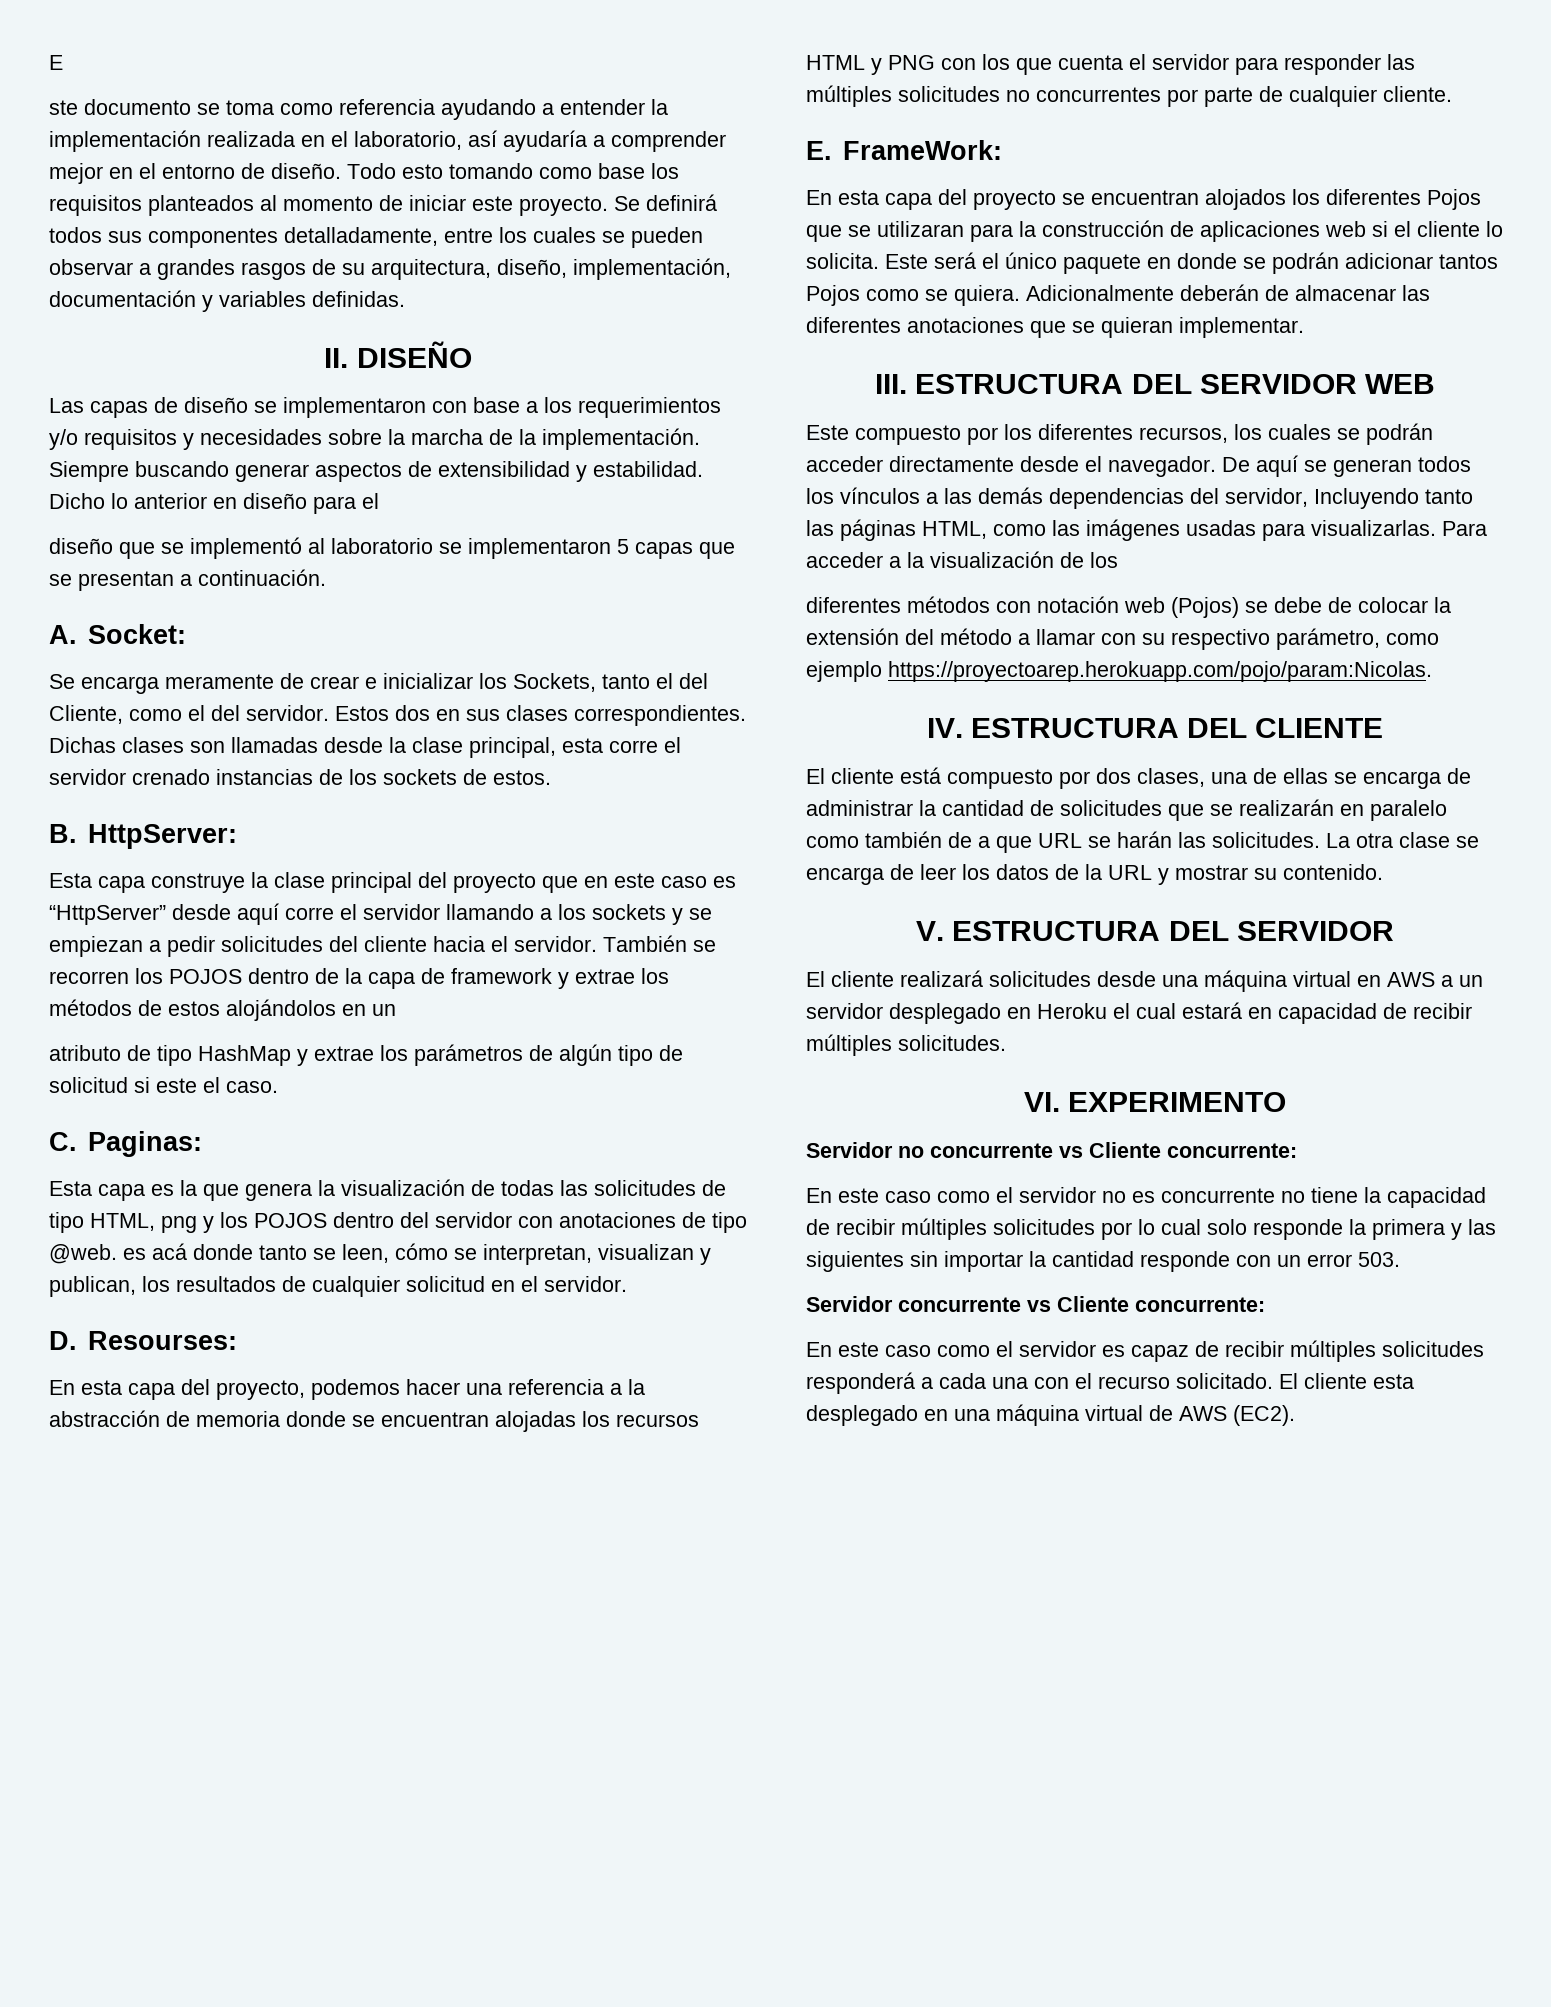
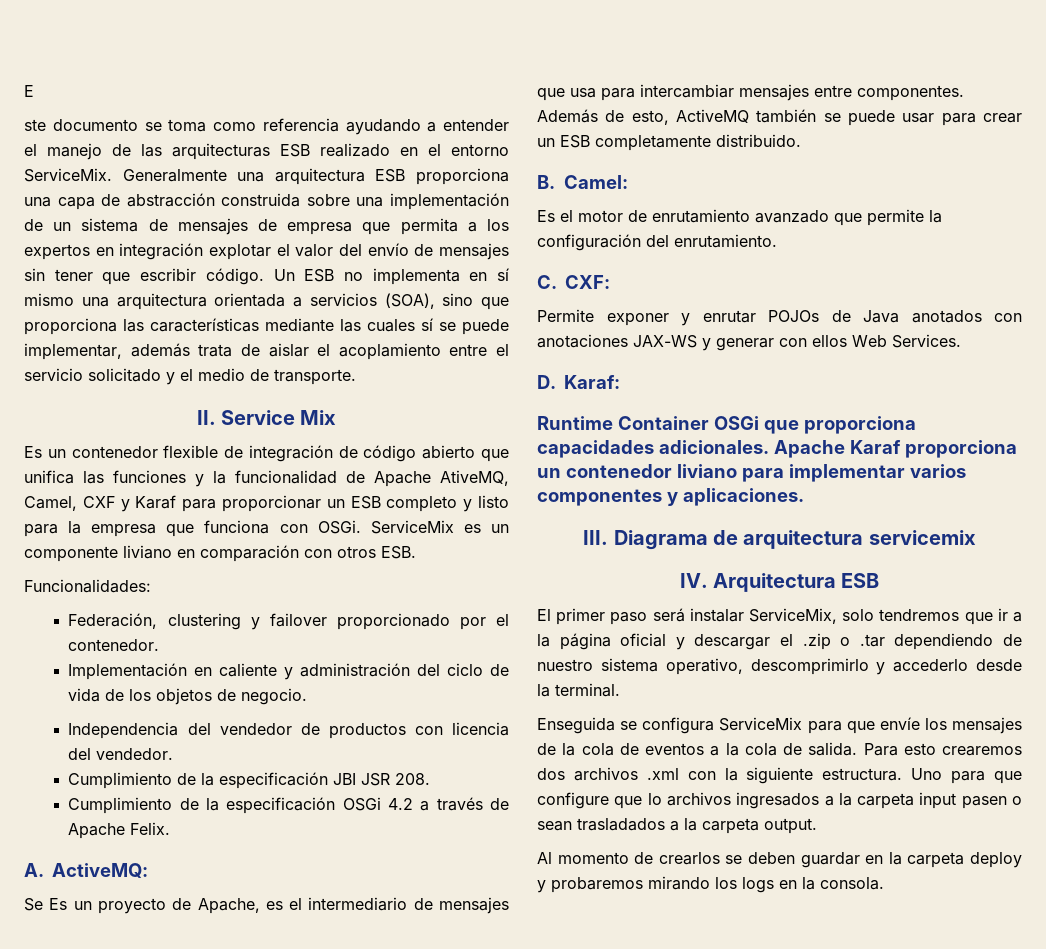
[651,99,668,115] [49,130,726,152] [49,163,679,184] [49,194,717,216] [49,227,703,248] [49,258,731,280] [49,290,405,312] [324,341,472,368] [49,397,721,418] [49,428,700,450] [49,461,703,482] [49,493,379,514] [49,537,735,559] [49,569,326,591] [49,624,186,644] [49,673,708,694] [49,705,746,726] [49,737,681,758] [49,769,551,785] [49,824,237,849] [49,872,736,893] [49,903,712,925] [49,935,716,957] [49,968,669,989] [49,999,396,1021] [49,1044,683,1066] [49,1077,278,1093] [49,1131,202,1157] [49,1179,726,1201] [49,1212,747,1233] [49,1243,711,1265] [49,1276,627,1297] [49,1331,237,1350] [49,1379,645,1400] [49,1410,699,1432] [806,54,1415,75] [806,85,1452,107] [806,140,1002,160] [806,189,1481,210] [806,220,1503,242] [806,252,1498,274] [806,284,1430,306] [806,317,1304,338] [875,374,1435,394] [806,423,1433,445] [806,455,1471,477] [806,487,1473,509] [806,519,1487,541] [806,551,1118,568] [806,596,1451,618] [806,628,1439,650] [806,661,1432,682] [926,718,1384,738] [806,767,1471,789] [806,799,1447,821] [806,831,1479,853] [806,864,1383,885] [916,921,1394,941] [806,970,1483,992] [806,1002,1472,1024] [806,1034,1006,1056] [1023,1092,1287,1112] [806,1142,1297,1158] [806,1187,1486,1208] [806,1218,1496,1240] [806,1251,1400,1272] [806,1296,1265,1312] [806,1340,1484,1362] [806,1372,1414,1394] [806,1404,1295,1426] la implementación realizada en el laboratorio, así ayudaría a comprender mejor en el entorno de diseño. Todo esto tomando como base los requisitos planteados al momento de iniciar este proyecto. Se definirá todos sus componentes detalladamente, entre los cuales se pueden observar a grandes rasgos de su arquitectura, diseño, implementación, documentación y variables definidas. // II. DISEÑO // Las capas de diseño se implementaron con base a los requerimientos y/o requisitos y necesidades sobre la marcha de la implementación. Siempre buscando generar aspectos de extensibilidad y estabilidad. Dicho lo anterior en diseño para el // diseño que se implementó al laboratorio se implementaron 5 capas que se presentan a continuación. // A. Socket: // Se encarga meramente de crear e inicializar los Sockets, tanto el del Cliente, como el del servidor. Estos dos en sus clases correspondientes. Dichas clases son llamadas desde la clase principal, esta corre el servidor crenado instancias de los sockets de estos. // B. HttpServer: // Esta capa construye la clase principal del proyecto que en este caso es “HttpServer” desde aquí corre el servidor llamando a los sockets y se empiezan a pedir solicitudes del cliente hacia el servidor. También se recorren los POJOS dentro de la capa de framework y extrae los métodos de estos alojándolos en un // atributo de tipo HashMap y extrae los parámetros de algún tipo de solicitud si este el caso. // C. Paginas: // Esta capa es la que genera la visualización de todas las solicitudes de tipo HTML, png y los POJOS dentro del servidor con anotaciones de tipo @web. es acá donde tanto se leen, cómo se interpretan, visualizan y publican, los resultados de cualquier solicitud en el servidor. // D. Resourses: // En esta capa del proyecto, podemos hacer una referencia a la abstracción de memoria donde se encuentran alojadas los recursos HTML y PNG con los que cuenta el servidor para responder las múltiples solicitudes no concurrentes por parte de cualquier cliente. // E. FrameWork: // En esta capa del proyecto se encuentran alojados los diferentes Pojos que se utilizaran para la construcción de aplicaciones web si el cliente lo solicita. Este será el único paquete en donde se podrán adicionar tantos Pojos como se quiera. Adicionalmente deberán de almacenar las diferentes anotaciones que se quieran implementar. // III. ESTRUCTURA DEL SERVIDOR WEB // Este compuesto por los diferentes recursos, los cuales se podrán acceder directamente desde el navegador. De aquí se generan todos los vínculos a las demás dependencias del servidor, Incluyendo tanto las páginas HTML, como las imágenes usadas para visualizarlas. Para acceder a la visualización de los // diferentes métodos con notación web (Pojos) se debe de colocar la extensión del método a llamar con su respectivo parámetro, como ejemplo https://proyectoarep.herokuapp.com/pojo/param:Nicolas. // IV. ESTRUCTURA DEL CLIENTE // El cliente está compuesto por dos clases, una de ellas se encarga de administrar la cantidad de solicitudes que se realizarán en paralelo como también de a que URL se harán las solicitudes. La otra clase se encarga de leer los datos de la URL y mostrar su contenido. // V. ESTRUCTURA DEL SERVIDOR // El cliente realizará solicitudes desde una máquina virtual en AWS a un servidor desplegado en Heroku el cual estará en capacidad de recibir múltiples solicitudes. // VI. EXPERIMENTO // Servidor no concurrente vs Cliente concurrente: // En este caso como el servidor no es concurrente no tiene la capacidad de recibir múltiples solicitudes por lo cual solo responde la primera y las siguientes sin importar la cantidad responde con un error 503. // Servidor concurrente vs Cliente concurrente: // En este caso como el servidor es capaz de recibir múltiples solicitudes responderá a cada una con el recurso solicitado. El cliente esta desplegado en una máquina virtual de AWS (EC2). -> [24,143,509,160] [24,168,509,185] [24,193,509,210] [24,218,509,235] [24,243,510,260] [24,268,509,285] [24,293,509,310] [24,318,509,335] [24,343,509,360] [24,368,356,385] [196,410,337,425] [24,445,509,462] [24,470,509,487] [24,495,510,512] [24,520,509,537] [24,545,416,562] [24,579,151,593] [68,613,509,630] [68,639,160,651] [68,663,509,680] [68,688,308,705] [68,722,509,739] [68,748,174,760] [68,772,431,789] [68,797,510,814] [68,822,171,839] [24,863,148,878] [24,897,510,914] [537,84,964,101] [537,109,1022,126] [537,134,801,151] [537,175,628,189] [537,209,942,226] [537,234,777,251] [537,275,610,289] [537,309,1022,326] [537,334,961,351] [537,375,620,389] [537,416,916,434] [537,440,1017,458] [537,464,966,482] [537,488,804,506] [583,530,976,550] [679,573,880,592] [537,608,1022,625] [537,633,1022,650] [537,658,1022,675] [537,683,620,697] [537,717,1022,734] [537,742,1022,756] [537,767,1023,784] [537,792,1023,809] [537,818,817,834] [537,852,1023,868] [537,876,884,893] el manejo de las arquitecturas ESB realizado en el entorno ServiceMix. Generalmente una arquitectura ESB proporciona una capa de abstracción construida sobre una implementación de un sistema de mensajes de empresa que permita a los expertos en integración explotar el valor del envío de mensajes sin tener que escribir código. Un ESB no implementa en sí mismo una arquitectura orientada a servicios (SOA), sino que proporciona las características mediante las cuales sí se puede implementar, además trata de aislar el acoplamiento entre el servicio solicitado y el medio de transporte. // II. Service Mix // Es un contenedor flexible de integración de código abierto que unifica las funciones y la funcionalidad de Apache AtiveMQ, Camel, CXF y Karaf para proporcionar un ESB completo y listo para la empresa que funciona con OSGi. ServiceMix es un componente liviano en comparación con otros ESB. // Funcionalidades: // Federación, clustering y failover proporcionado por el contenedor. // Implementación en caliente y administración del ciclo de vida de los objetos de negocio. // Independencia del vendedor de productos con licencia del vendedor. // Cumplimiento de la especificación JBI JSR 208. // Cumplimiento de la especificación OSGi 4.2 a través de Apache Felix. // A. ActiveMQ: // Se Es un proyecto de Apache, es el intermediario de mensajes que usa para intercambiar mensajes entre componentes. Además de esto, ActiveMQ también se puede usar para crear un ESB completamente distribuido. // B. Camel: // Es el motor de enrutamiento avanzado que permite la configuración del enrutamiento. // C. CXF: // Permite exponer y enrutar POJOs de Java anotados con anotaciones JAX-WS y generar con ellos Web Services. // D. Karaf: // Runtime Container OSGi que proporciona capacidades adicionales. Apache Karaf proporciona un contenedor liviano para implementar varios componentes y aplicaciones. // III. Diagrama de arquitectura servicemix // IV. Arquitectura ESB // El primer paso será instalar ServiceMix, solo tendremos que ir a la página oficial y descargar el .zip o .tar dependiendo de nuestro sistema operativo, descomprimirlo y accederlo desde la terminal. // Enseguida se configura ServiceMix para que envíe los mensajes de la cola de eventos a la cola de salida. Para esto crearemos dos archivos .xml con la siguiente estructura. Uno para que configure que lo archivos ingresados a la carpeta input pasen o sean trasladados a la carpeta output. // Al momento de crearlos se deben guardar en la carpeta deploy y probaremos mirando los logs en la consola.

